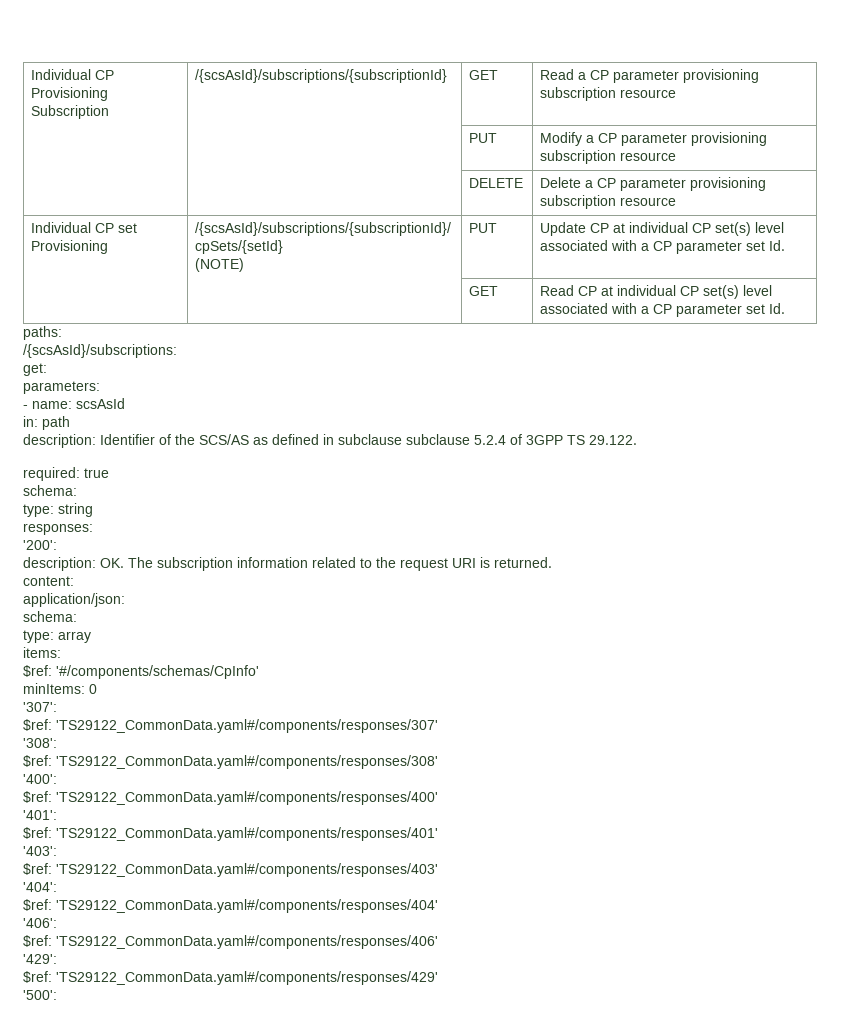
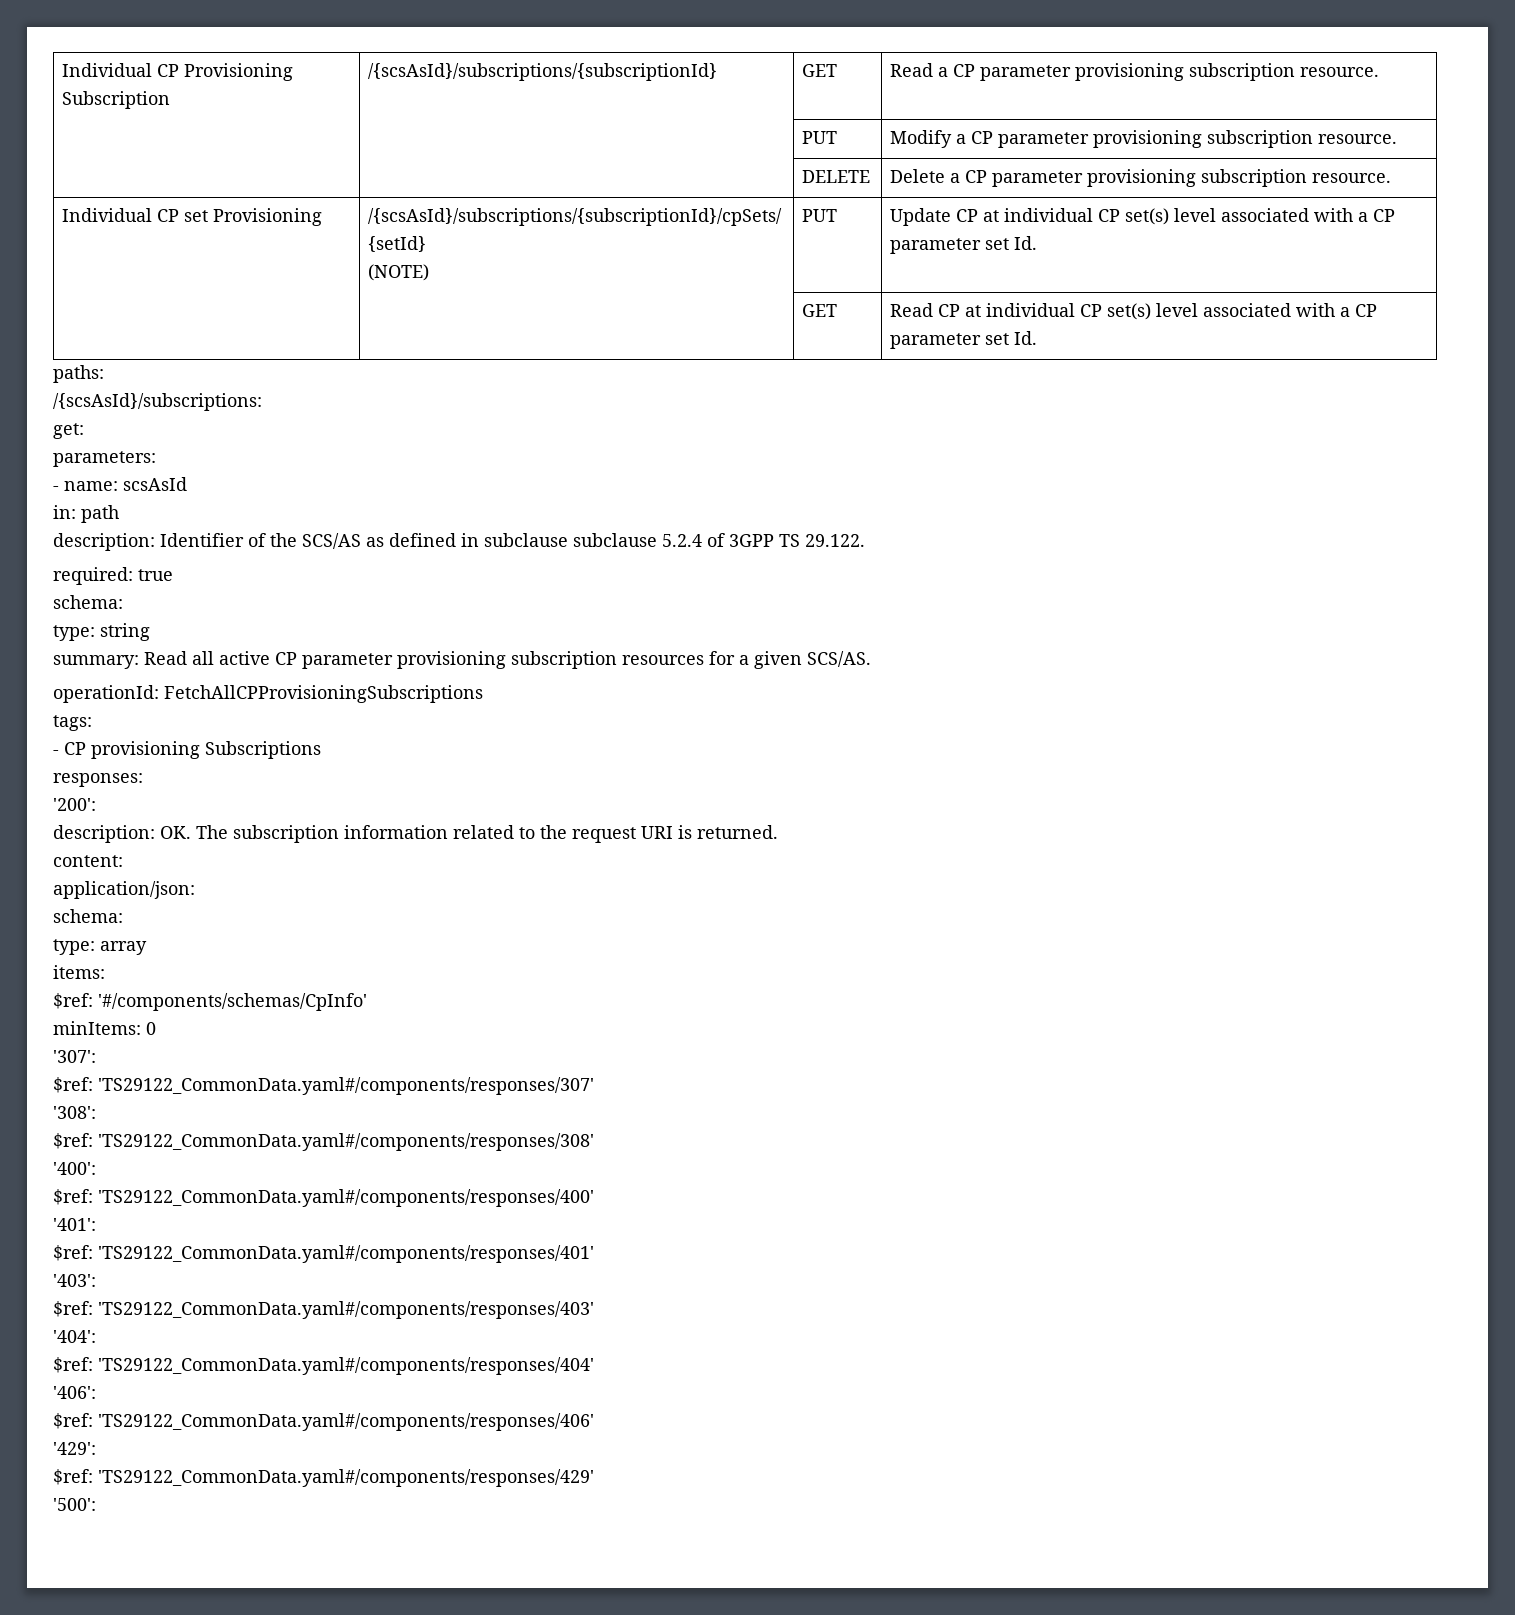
[620,89,677,98] resource -> [1300,67,1380,77] resource.
[620,152,677,161] resource -> [1318,134,1398,144] resource.
[620,197,677,206] resource -> [1312,173,1392,183] resource.
(93, 510) none -> [53,651,871,669] [53,685,483,703] [53,715,92,731] [53,741,321,759] // summary: Read all active CP parameter provisioning subscription resources for a given SCS/AS. // operationId: FetchAllCPProvisioningSubscriptions // tags: // - CP provisioning Subscriptions

